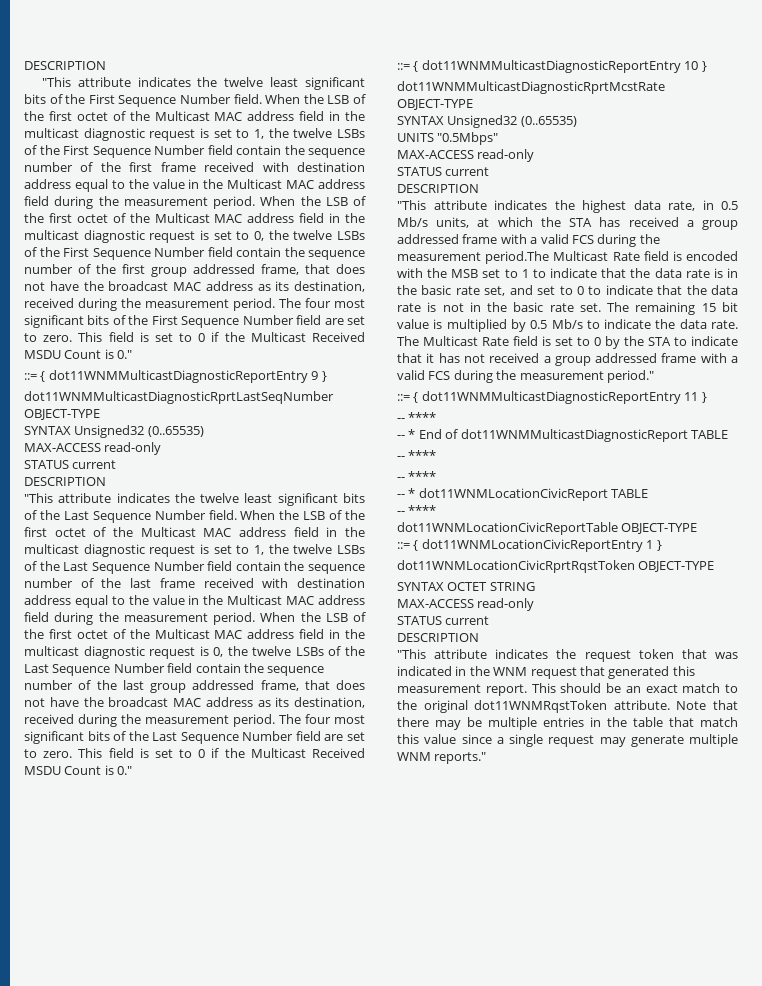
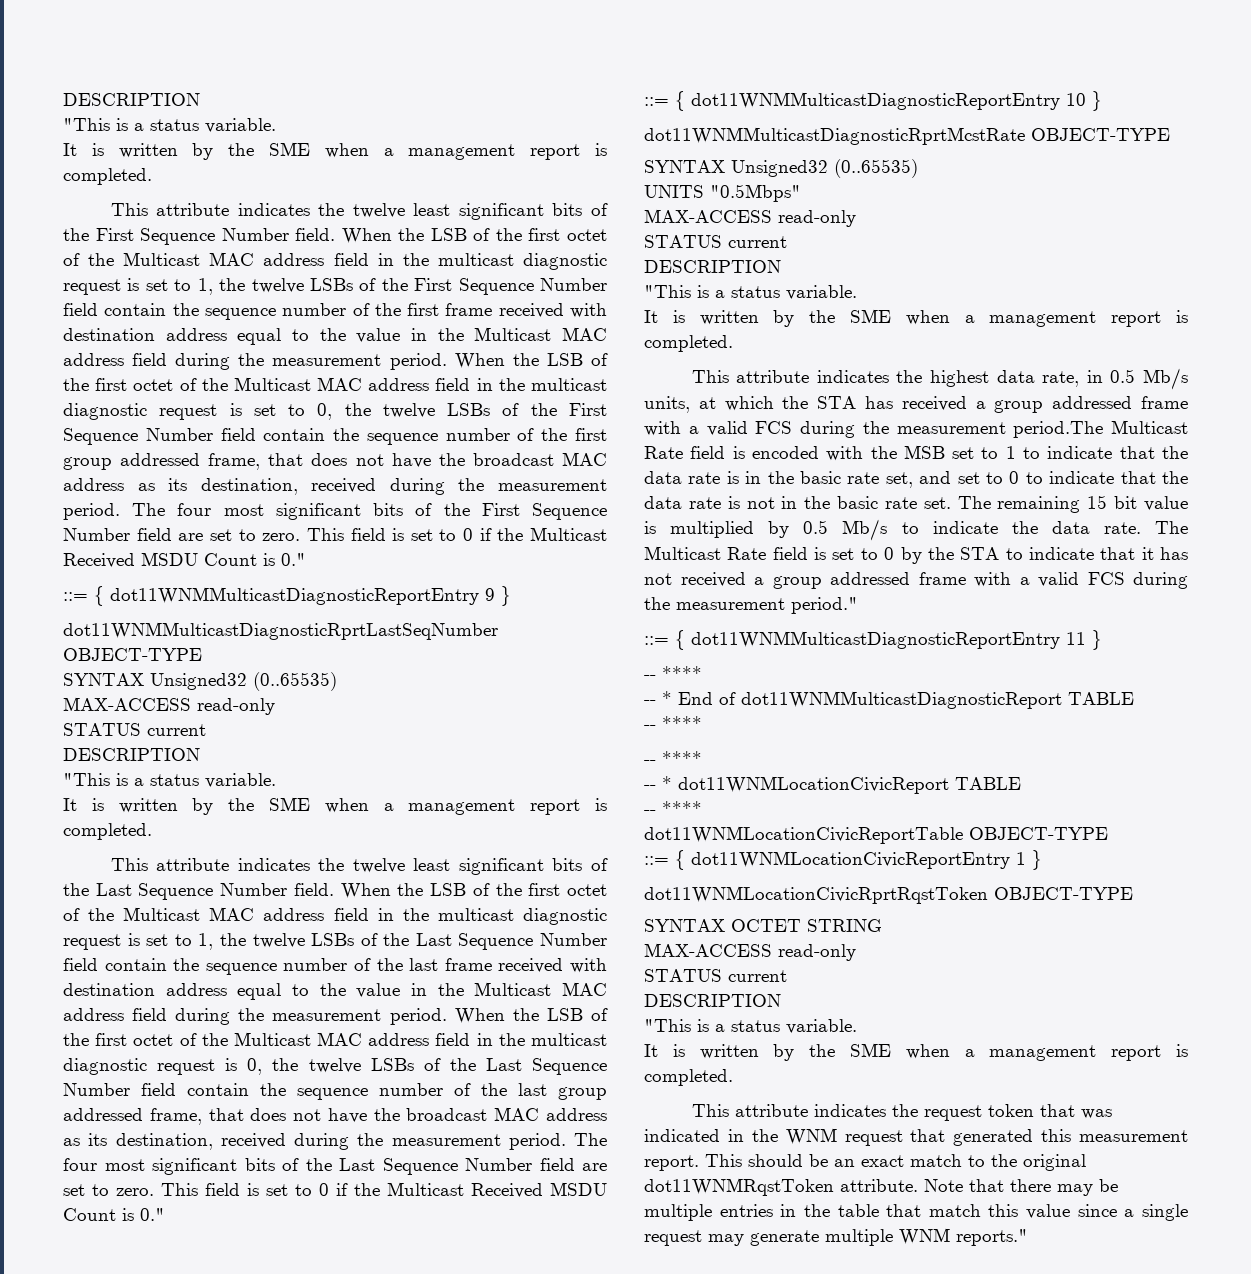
[24,61,106,70] [41,77,71,87] DESCRIPTION // "This -> [63,93,200,106] [63,118,276,133] [63,142,607,160] [63,168,152,185] [110,203,148,216] DESCRIPTION // "This is a status variable. // It is written by the SME when a management report is completed. // This
(53, 498) none -> [116,773,276,788] [63,797,607,815] [63,823,152,840] [110,858,148,871] is a status variable. // It is written by the SME when a management report is completed. // This
(426, 205) none -> [697,285,857,300] [644,309,1188,327] [644,335,733,352] [691,370,729,383] is a status variable. // It is written by the SME when a management report is completed. // This
(426, 654) none -> [697,1019,857,1034] [644,1043,1188,1061] [644,1069,733,1086] [691,1104,729,1117] is a status variable. // It is written by the SME when a management report is completed. // This

